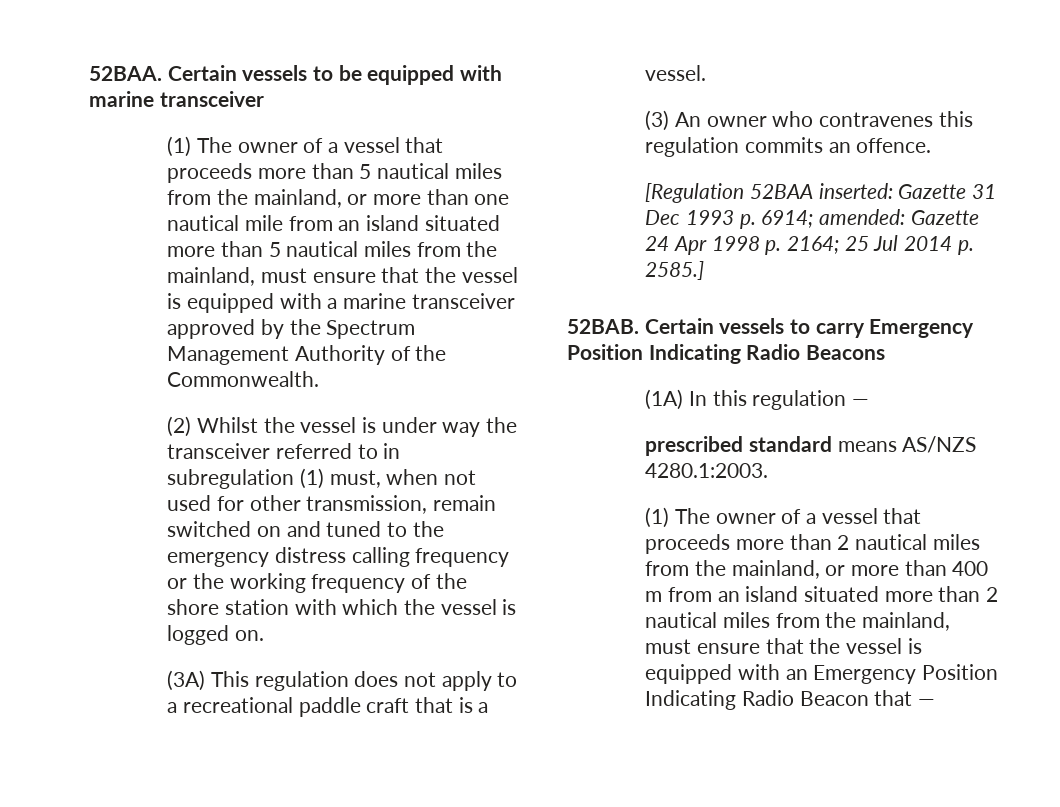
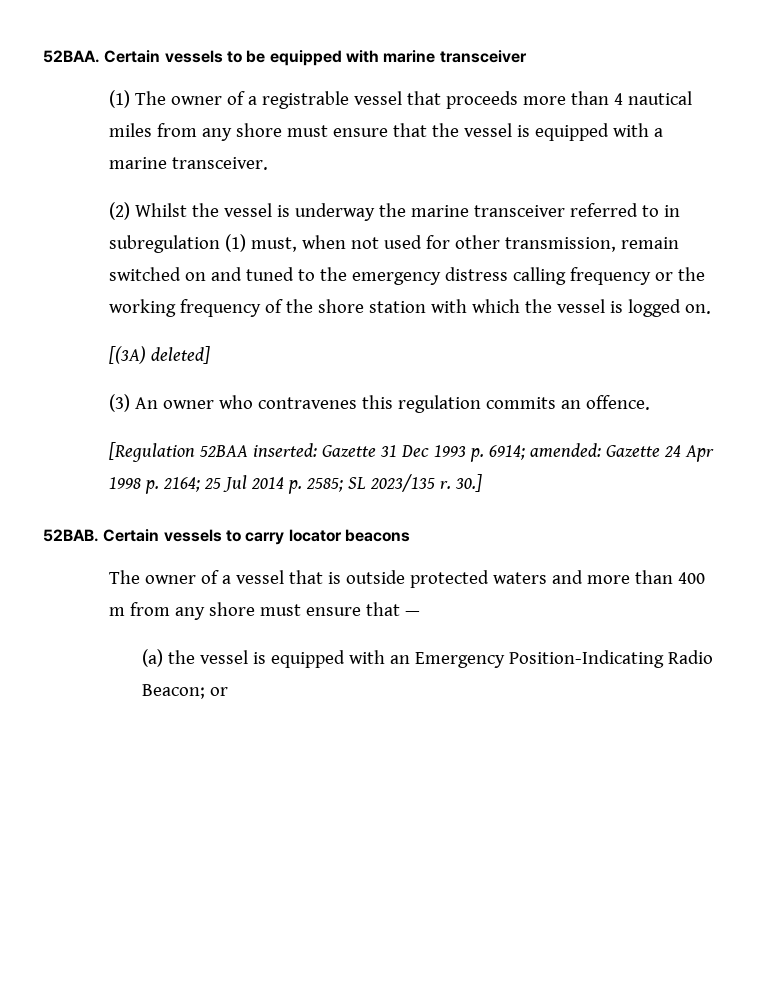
[343,137,444,153] [167,163,502,183] [167,189,510,208] [167,215,500,231] [167,241,498,257] [167,267,256,286] vessel that proceeds more than 5 nautical miles from the mainland, or more than one nautical mile from an island situated more than 5 nautical miles from the mainland, -> [261,91,692,109] [108,123,282,141] registrable vessel that proceeds more than 4 nautical miles from any shore
[411,293,515,309] [167,319,416,339] [167,345,447,365] [167,371,320,387] transceiver approved by the Spectrum Management Authority of the Commonwealth. -> [171,157,268,170] transceiver.
[381,417,518,437] under way the -> [294,203,469,221] underway the marine
[167,670,518,691] [167,697,489,717] [645,65,707,81] (3A) This regulation does not apply to a recreational paddle craft that is a vessel. -> [108,346,210,364] [(3A) deleted]
[645,261,705,280] 2585.] -> [305,474,482,492] 2585; SL 2023/135 r. 30.]
[869,319,975,338] [567,344,886,364] [645,389,870,410] [645,436,977,456] [645,463,769,478] [645,507,922,528] [645,534,980,554] [645,560,846,579] Emergency Position Indicating Radio Beacons // (1A) In this regulation — // prescribed standard means AS/NZS 4280.1:2003. // (1) The owner of a vessel that proceeds more than 2 nautical miles from the mainland, or -> [288,529,410,542] [108,570,583,588] locator beacons // The owner of a vessel that is outside protected waters and
[717,586,999,602] [645,612,951,631] [645,638,804,654] an island situated more than 2 nautical miles from the mainland, must ensure that -> [174,602,420,620] [141,649,163,667] any shore must ensure that — // (a)
[922,664,999,680] [645,690,936,710] Position Indicating Radio Beacon that — -> [508,650,713,668] [141,684,228,699] Position-Indicating Radio Beacon; or

